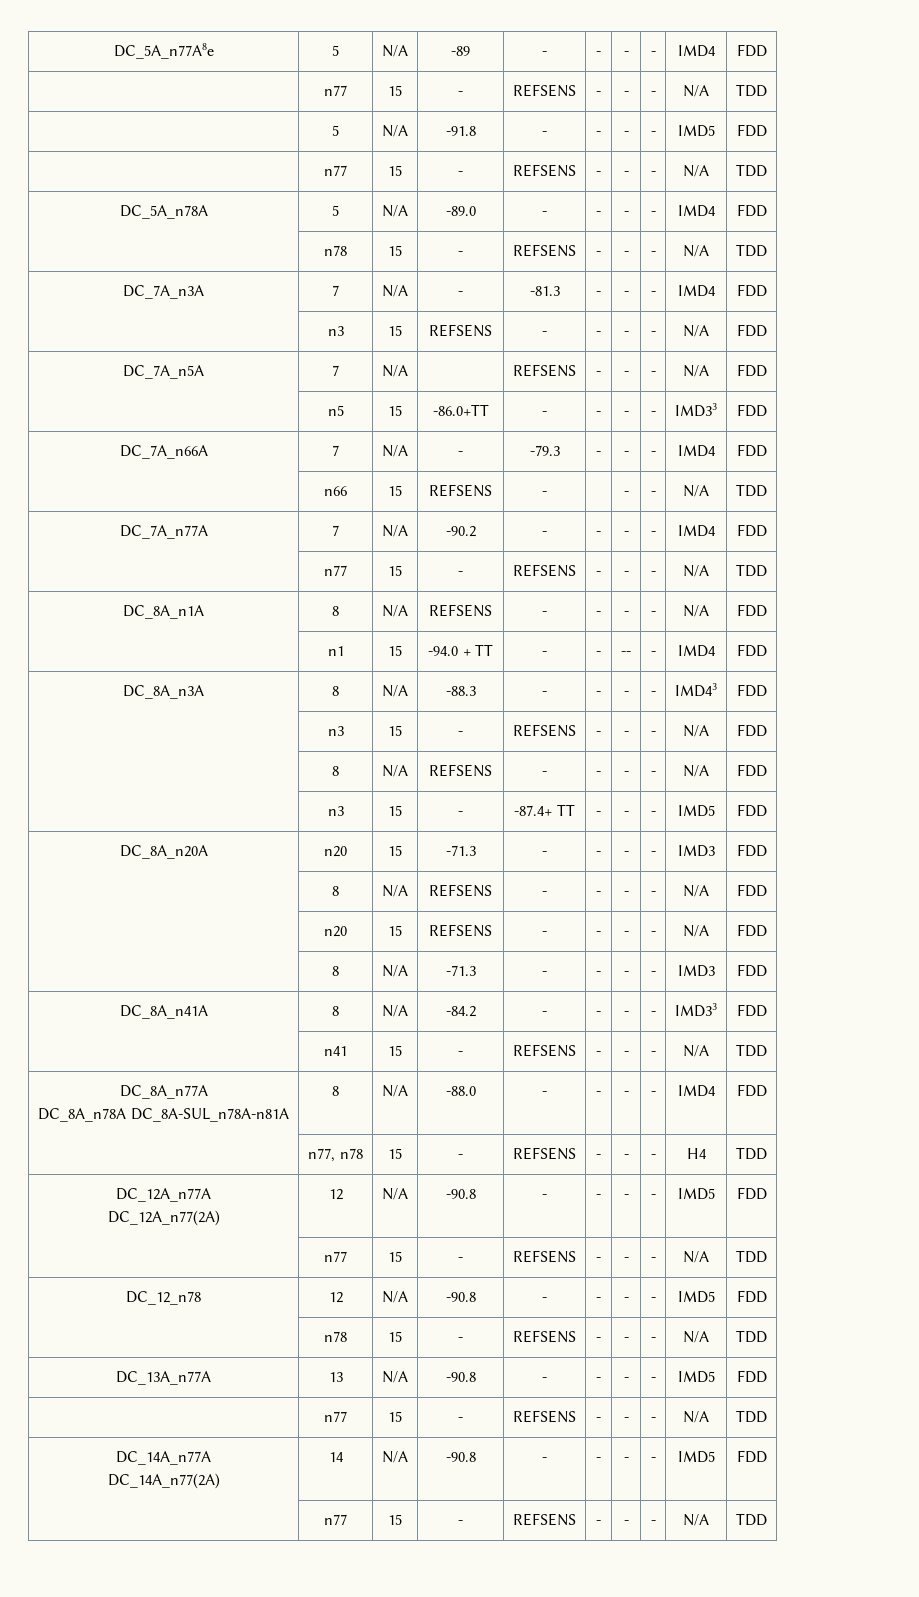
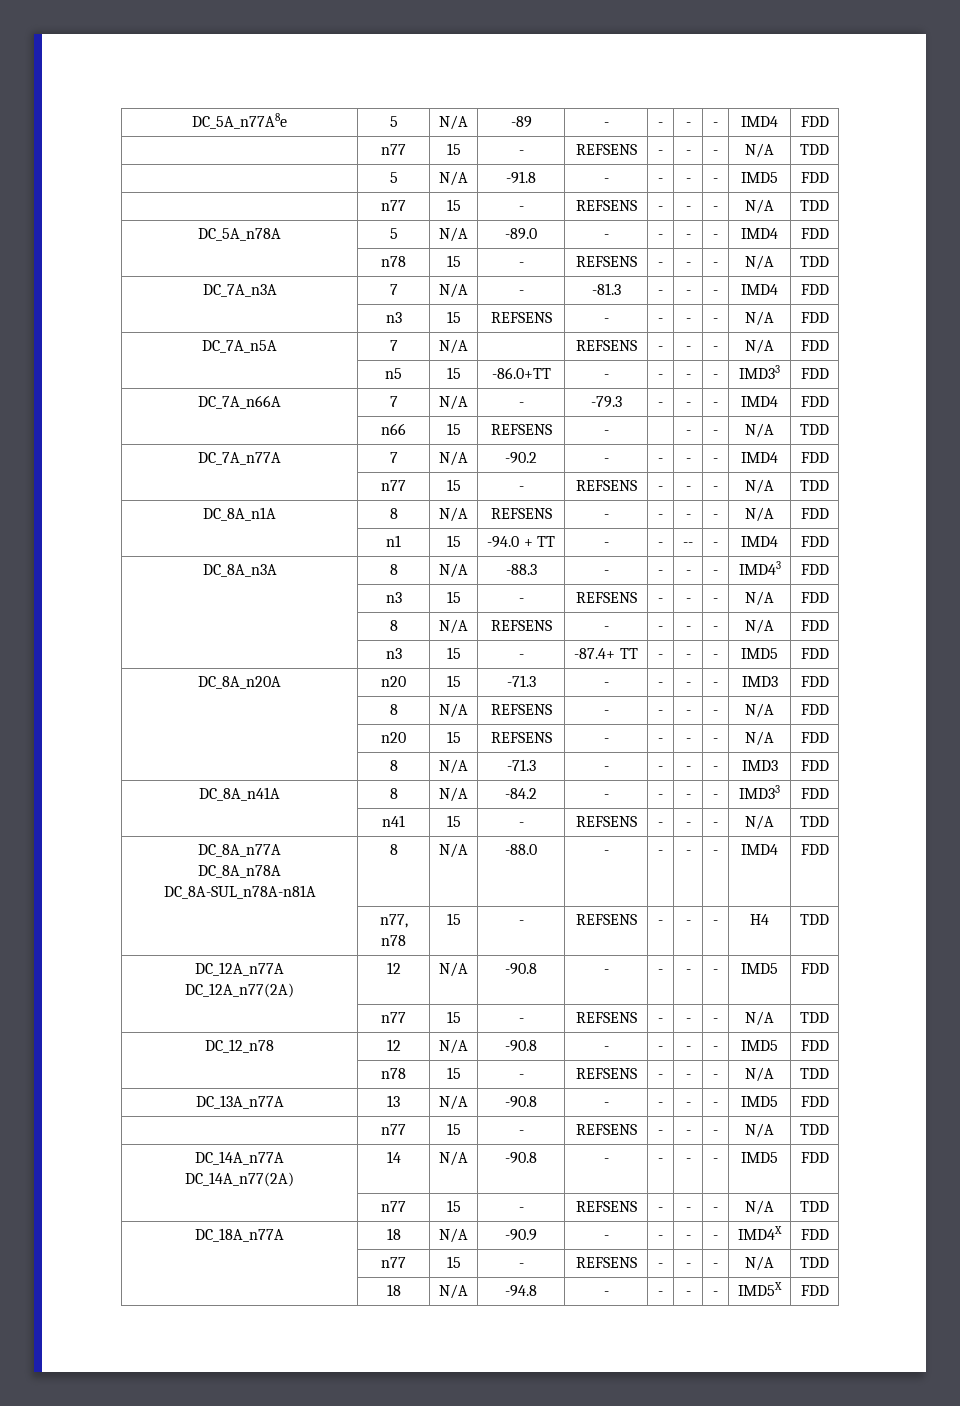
(767, 1519) none -> [195,1228,284,1242] [386,1228,401,1240] [439,1228,468,1243] [505,1229,537,1241] [603,1235,609,1240] [658,1235,663,1240] [685,1235,691,1240] [713,1235,718,1240] [738,1226,782,1240] [800,1229,829,1240] [381,1257,406,1268] [446,1256,461,1268] [518,1263,524,1268] [575,1257,637,1268] [658,1263,663,1268] [685,1263,691,1268] [713,1263,718,1268] [745,1256,774,1271] [800,1257,829,1268] [386,1284,401,1296] [439,1284,468,1299] [505,1285,537,1297] [603,1291,609,1296] [658,1291,663,1296] [685,1291,691,1296] [713,1291,718,1296] [738,1282,782,1296] [800,1285,829,1296] // DC_18A_n77A | 18 | N/A | -90.9 | - | - | - | - | IMD4X | FDD // | n77 | 15 | - | REFSENS | - | - | - | N/A | TDD // | 18 | N/A | -94.8 | - | - | - | - | IMD5X | FDD

